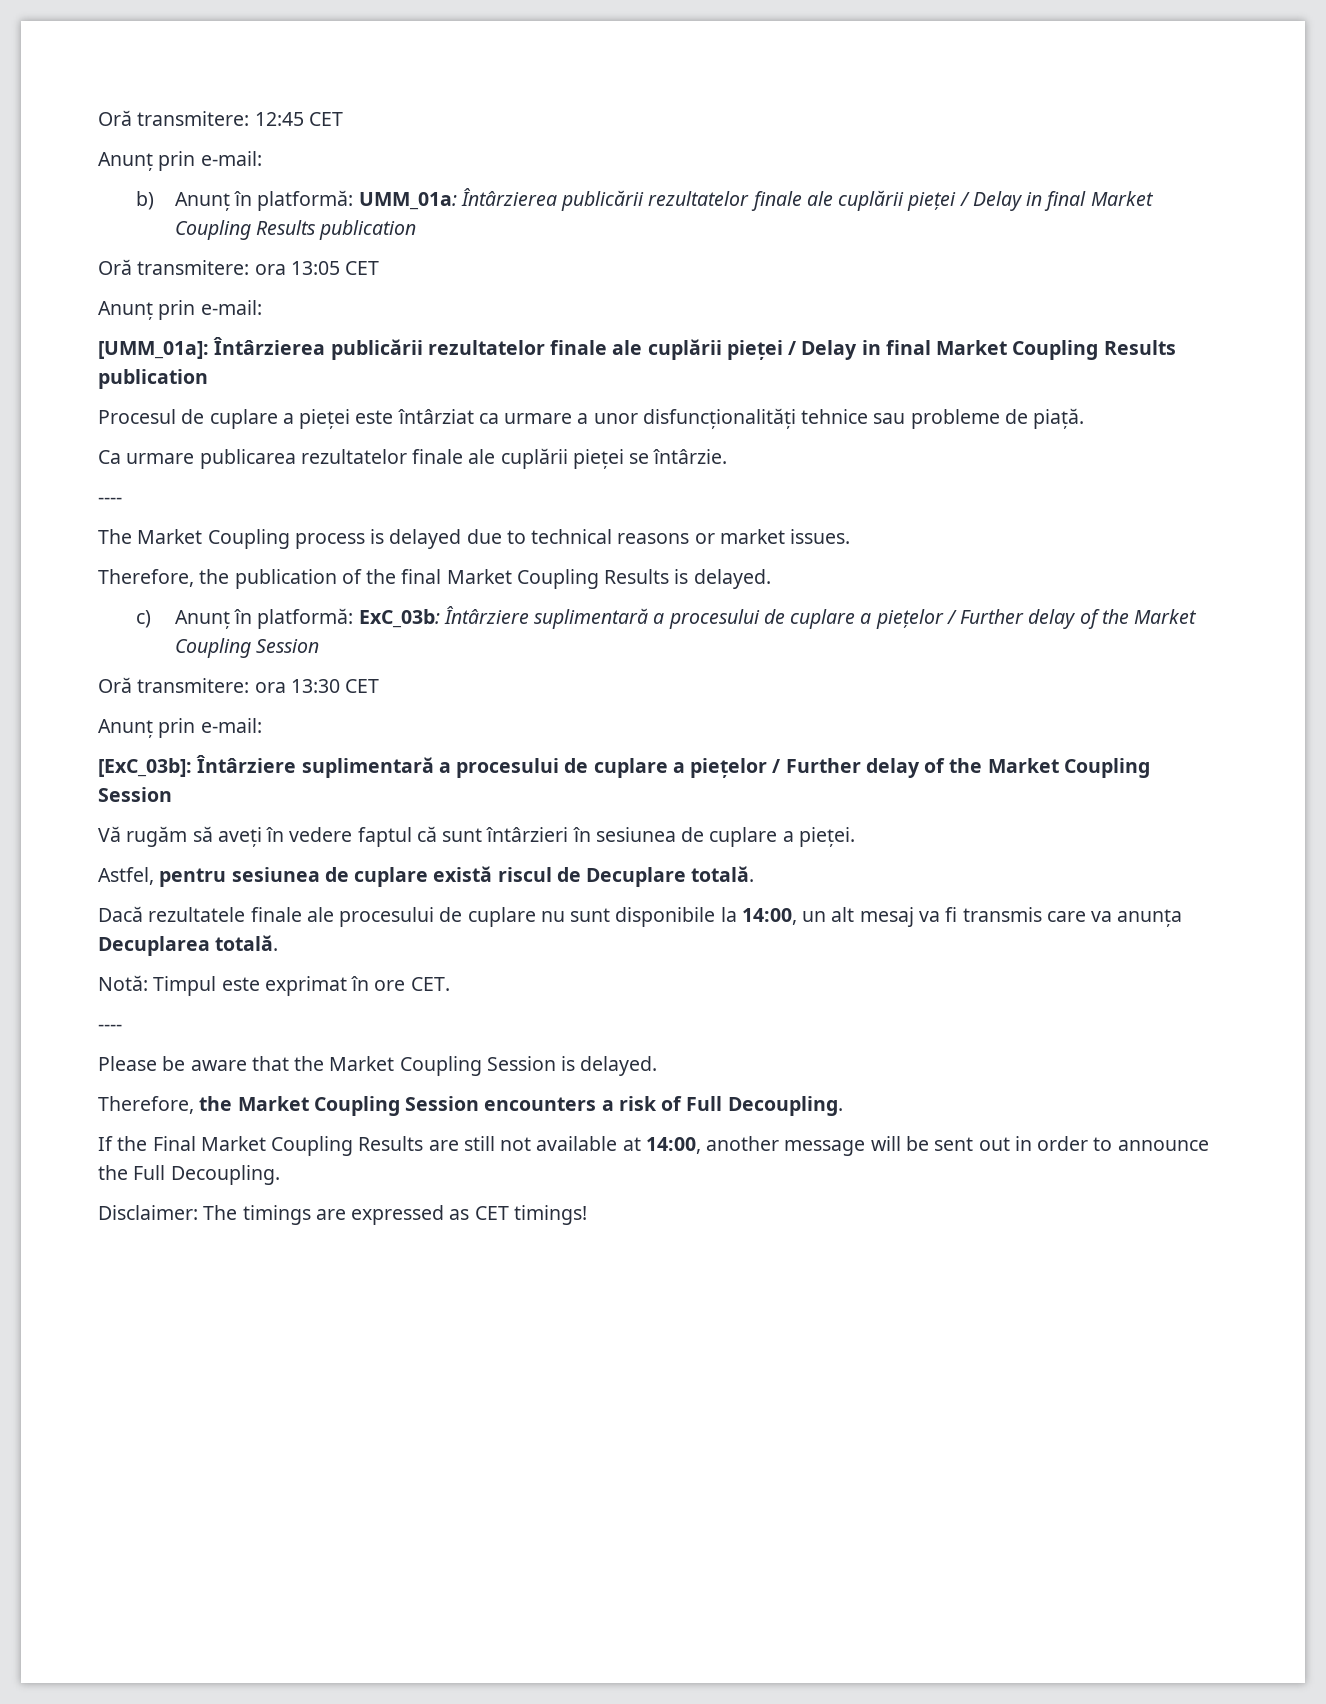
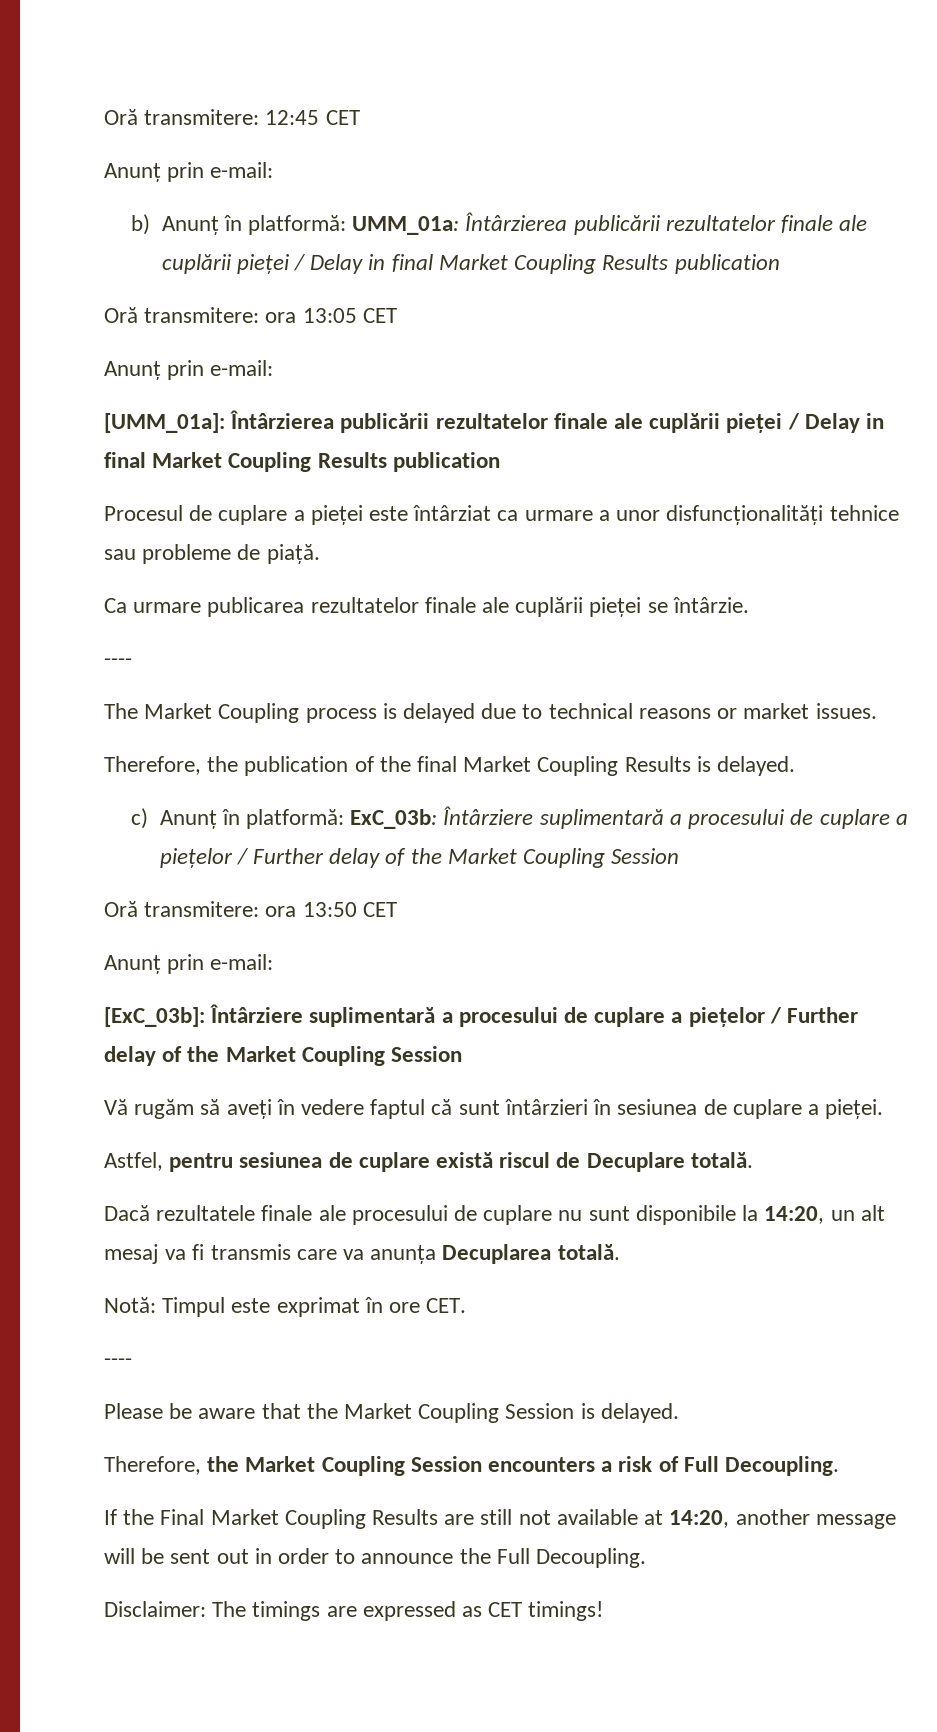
[290,679,340,693] 13:30 -> [302,902,357,917] 13:50
[741,908,797,925] 14:00, -> [764,1206,825,1224] 14:20,
[645,1137,701,1154] 14:00, -> [669,1510,730,1528] 14:20,

